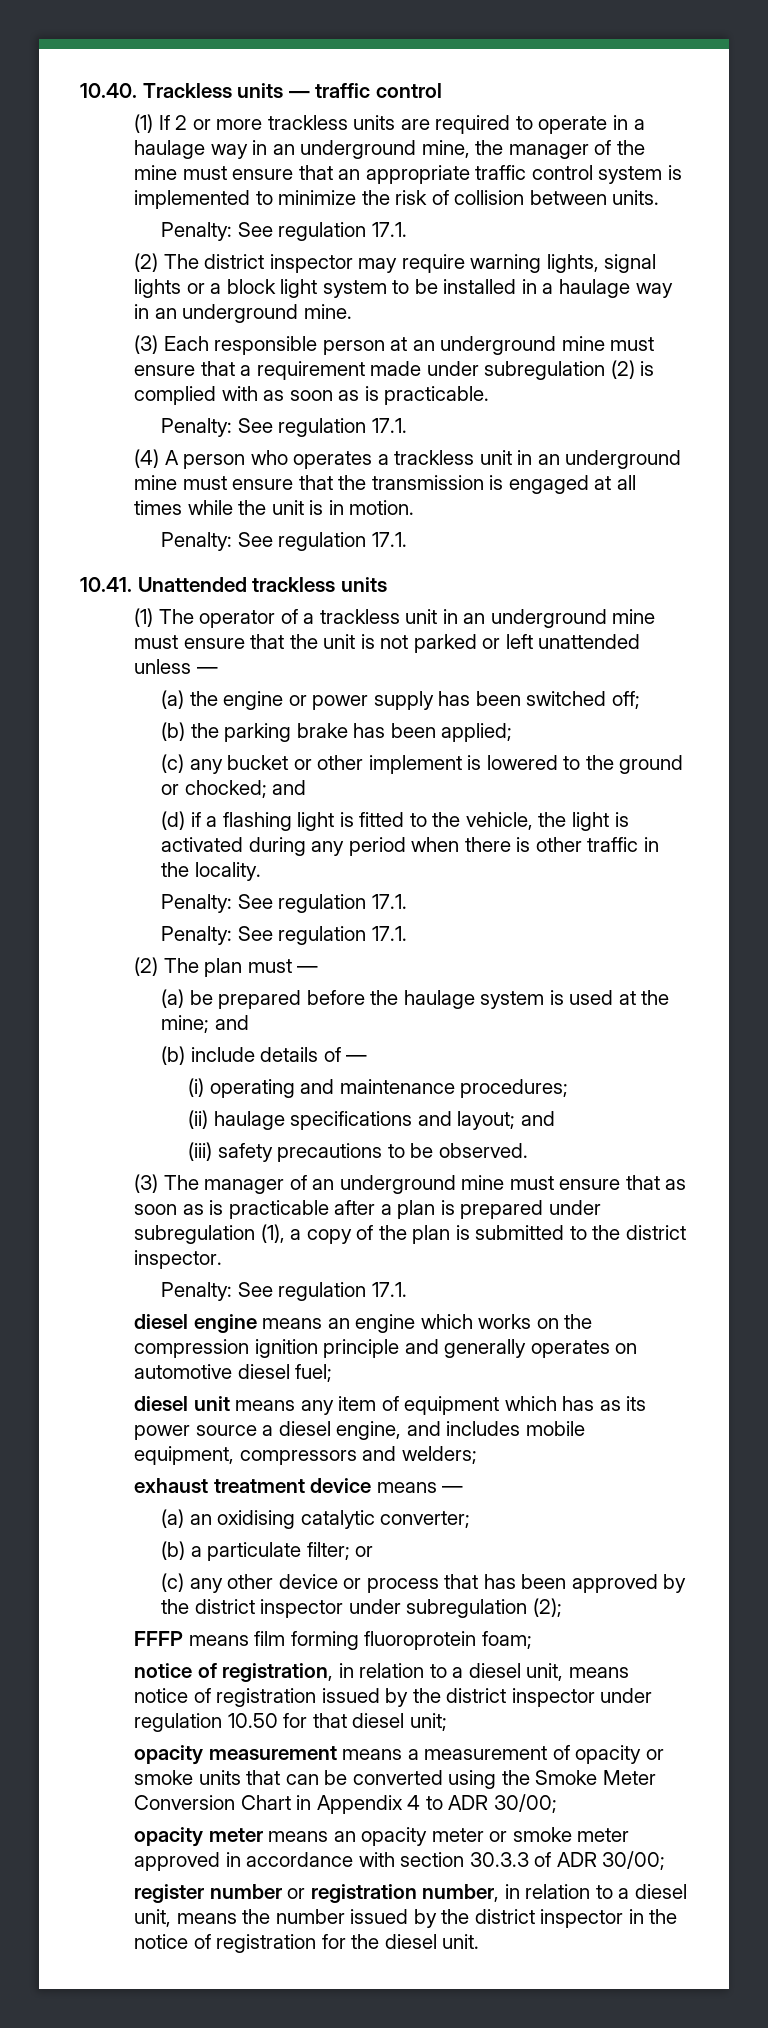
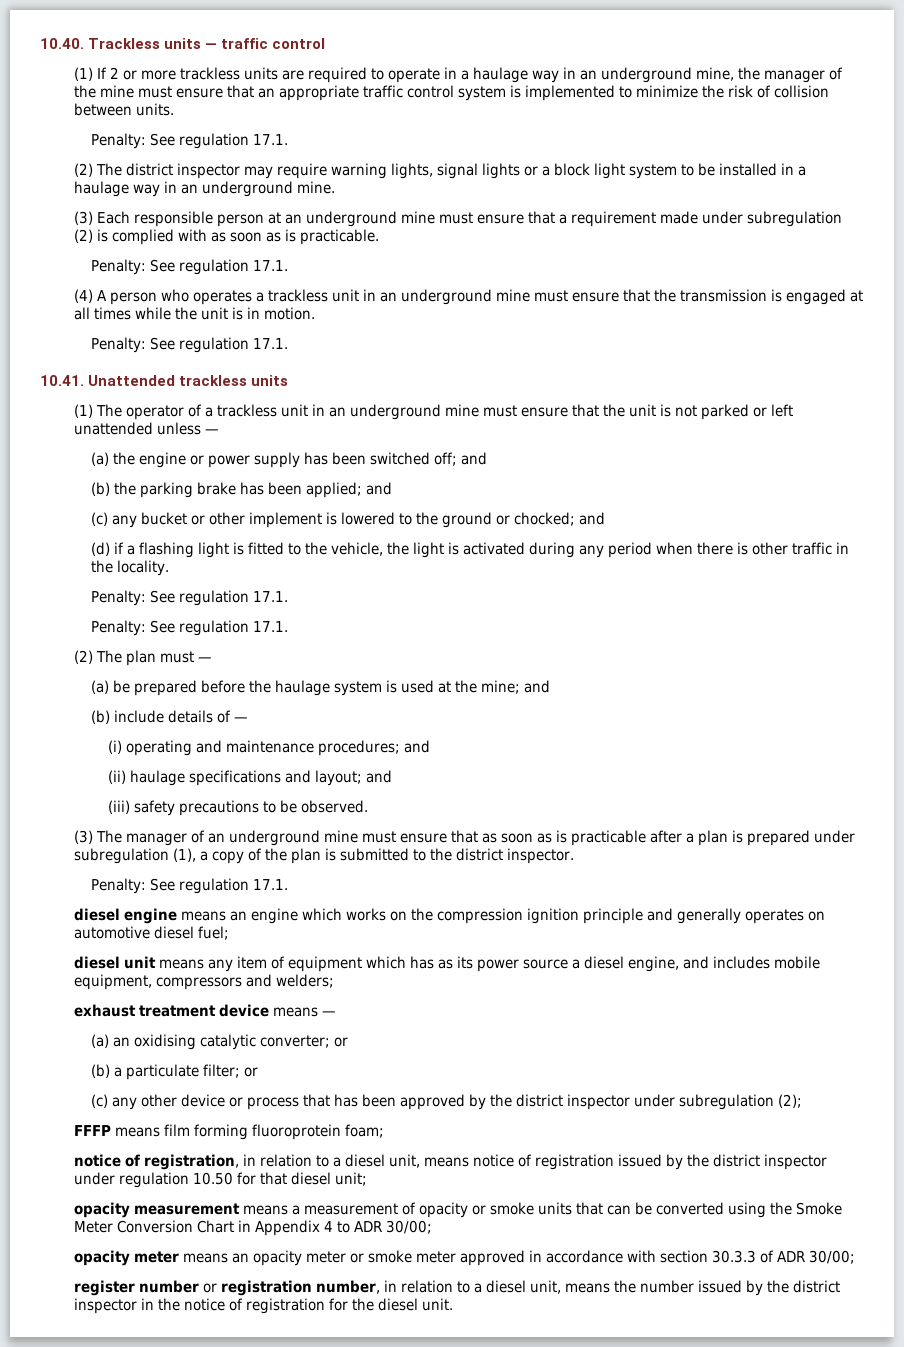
(640, 700) none -> [461,452,488,465] and
(513, 732) none -> [366,482,393,495] and
(569, 1088) none -> [404,740,431,753] and
(471, 1519) none -> [334,1037,349,1047] or

